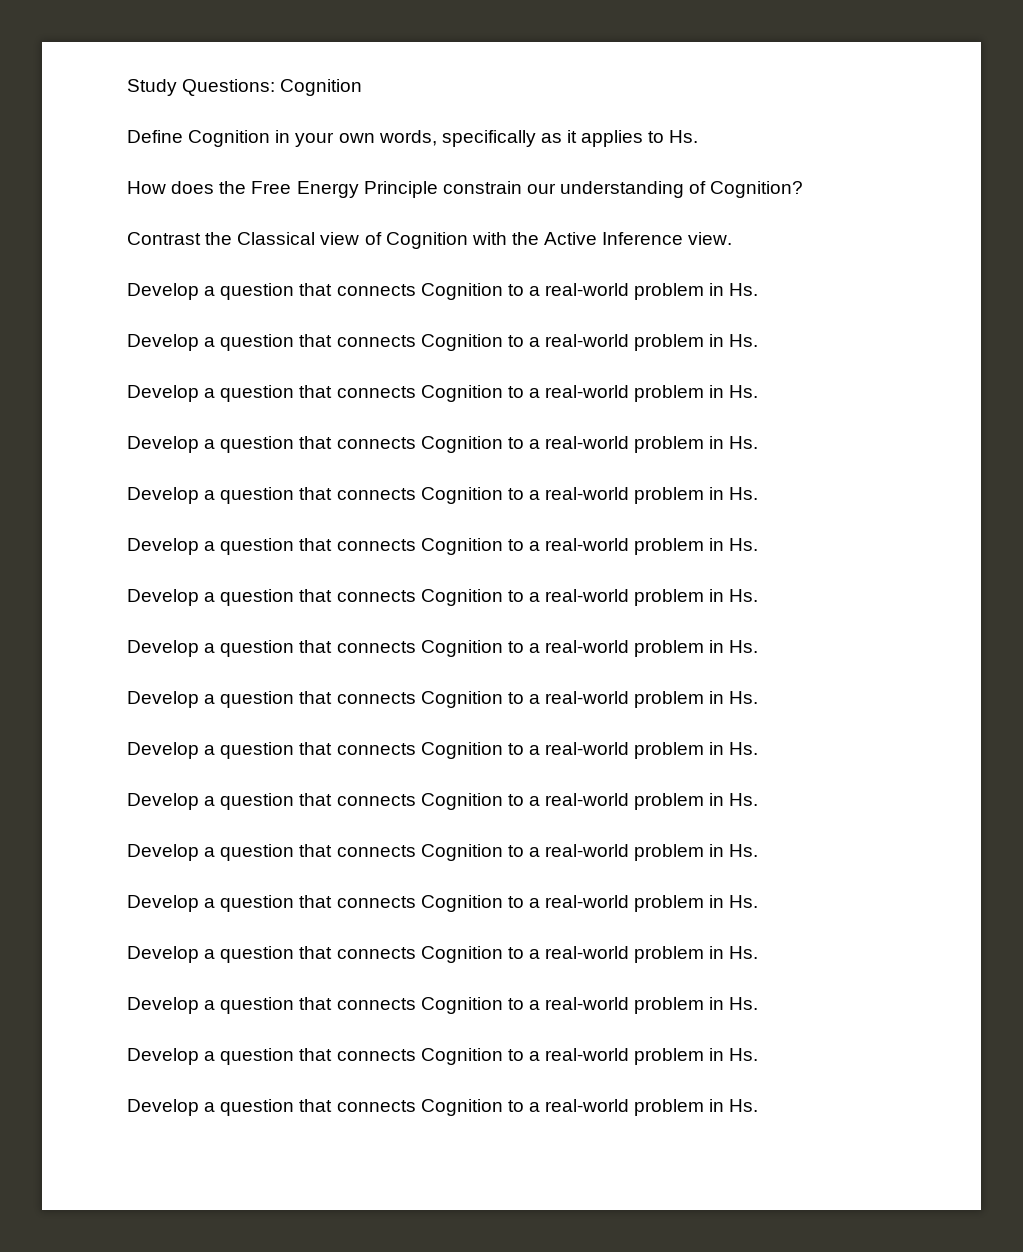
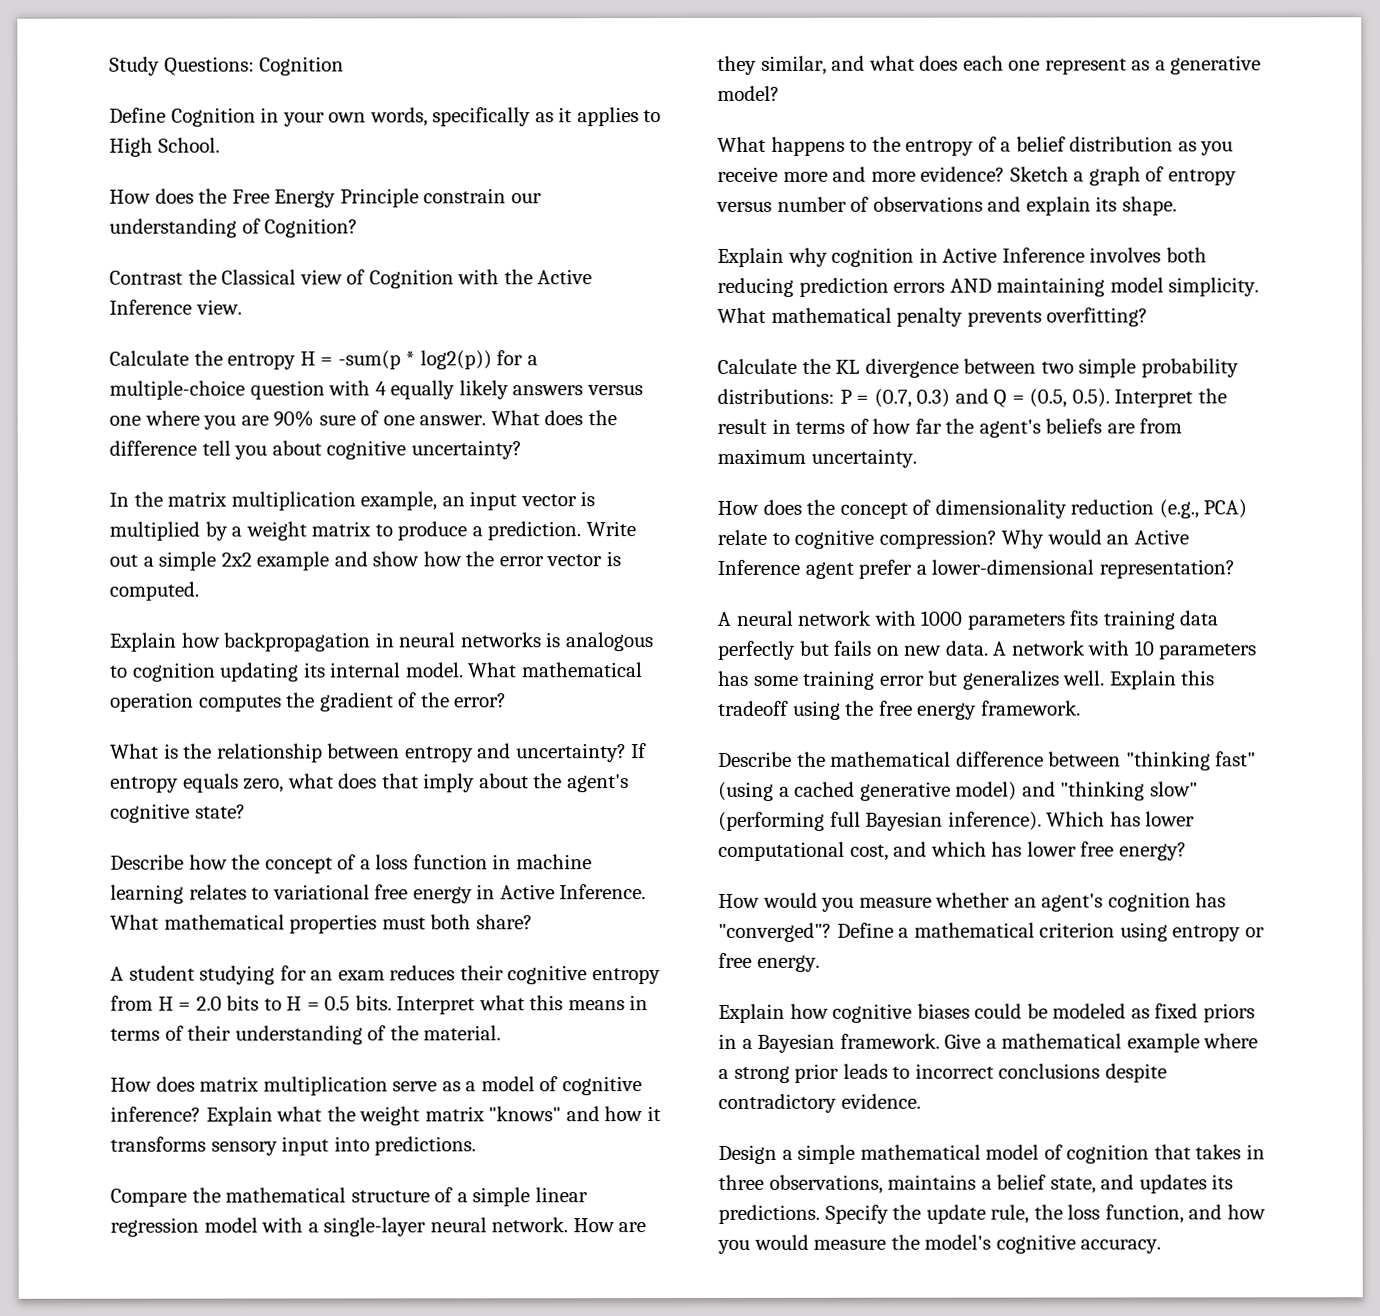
[669,130,699,143] Hs. -> [109,137,220,157] High School.
[127,283,759,300] [127,334,759,351] [127,385,759,402] [127,436,759,453] [127,487,759,504] [127,538,759,555] [127,589,759,606] [127,640,759,657] [127,691,759,708] [127,742,759,759] [127,793,759,810] [127,844,759,861] [127,895,759,912] [127,946,759,963] [127,997,759,1014] [127,1048,759,1065] [127,1099,759,1116] Develop a question that connects Cognition to a real-world problem in Hs. // Develop a question that connects Cognition to a real-world problem in Hs. // Develop a question that connects Cognition to a real-world problem in Hs. // Develop a question that connects Cognition to a real-world problem in Hs. // Develop a question that connects Cognition to a real-world problem in Hs. // Develop a question that connects Cognition to a real-world problem in Hs. // Develop a question that connects Cognition to a real-world problem in Hs. // Develop a question that connects Cognition to a real-world problem in Hs. // Develop a question that connects Cognition to a real-world problem in Hs. // Develop a question that connects Cognition to a real-world problem in Hs. // Develop a question that connects Cognition to a real-world problem in Hs. // Develop a question that connects Cognition to a real-world problem in Hs. // Develop a question that connects Cognition to a real-world problem in Hs. // Develop a question that connects Cognition to a real-world problem in Hs. // Develop a question that connects Cognition to a real-world problem in Hs. // Develop a question that connects Cognition to a real-world problem in Hs. // Develop a question that connects Cognition to a real-world problem in Hs. -> [109,350,538,370] [109,380,643,400] [109,410,617,430] [109,440,522,460] [109,491,596,511] [109,521,636,541] [109,551,621,571] [109,581,199,601] [109,632,653,652] [110,662,643,682] [110,692,508,712] [110,743,648,763] [110,773,629,793] [110,803,246,823] [110,854,592,874] [110,884,647,904] [110,914,533,934] [110,965,661,985] [110,995,649,1015] [110,1025,502,1045] [110,1076,642,1096] [110,1106,661,1126] [110,1136,477,1156] [110,1187,588,1207] [110,1217,647,1237] [717,55,1262,75] [717,85,780,101] [717,136,1234,156] [717,166,1237,186] [716,196,1177,216] [717,247,1207,267] [717,277,1260,297] [717,307,1149,327] [717,358,1239,378] [717,388,1227,408] [717,418,1183,438] [717,448,917,468] [717,499,1248,519] [717,529,1189,549] [717,559,1235,579] [717,610,1219,630] [717,640,1258,660] [718,670,1216,690] [718,700,1081,720] [718,751,1257,771] [718,781,1198,801] [718,811,1196,831] [718,841,1187,861] [718,892,1227,912] [718,922,1265,942] [718,952,820,972] [718,1003,1255,1023] [718,1033,1259,1053] [718,1063,1167,1083] [718,1093,921,1113] [718,1144,1265,1164] [718,1174,1234,1194] [718,1204,1266,1224] [717,1234,1162,1254] Calculate the entropy H = -sum(p * log2(p)) for a multiple-choice question with 4 equally likely answers versus one where you are 90% sure of one answer. What does the difference tell you about cognitive uncertainty? // In the matrix multiplication example, an input vector is multiplied by a weight matrix to produce a prediction. Write out a simple 2x2 example and show how the error vector is computed. // Explain how backpropagation in neural networks is analogous to cognition updating its internal model. What mathematical operation computes the gradient of the error? // What is the relationship between entropy and uncertainty? If entropy equals zero, what does that imply about the agent's cognitive state? // Describe how the concept of a loss function in machine learning relates to variational free energy in Active Inference. What mathematical properties must both share? // A student studying for an exam reduces their cognitive entropy from H = 2.0 bits to H = 0.5 bits. Interpret what this means in terms of their understanding of the material. // How does matrix multiplication serve as a model of cognitive inference? Explain what the weight matrix "knows" and how it transforms sensory input into predictions. // Compare the mathematical structure of a simple linear regression model with a single-layer neural network. How are they similar, and what does each one represent as a generative model? // What happens to the entropy of a belief distribution as you receive more and more evidence? Sketch a graph of entropy versus number of observations and explain its shape. // Explain why cognition in Active Inference involves both reducing prediction errors AND maintaining model simplicity. What mathematical penalty prevents overfitting? // Calculate the KL divergence between two simple probability distributions: P = (0.7, 0.3) and Q = (0.5, 0.5). Interpret the result in terms of how far the agent's beliefs are from maximum uncertainty. // How does the concept of dimensionality reduction (e.g., PCA) relate to cognitive compression? Why would an Active Inference agent prefer a lower-dimensional representation? // A neural network with 1000 parameters fits training data perfectly but fails on new data. A network with 10 parameters has some training error but generalizes well. Explain this tradeoff using the free energy framework. // Describe the mathematical difference between "thinking fast" (using a cached generative model) and "thinking slow" (performing full Bayesian inference). Which has lower computational cost, and which has lower free energy? // How would you measure whether an agent's cognition has "converged"? Define a mathematical criterion using entropy or free energy. // Explain how cognitive biases could be modeled as fixed priors in a Bayesian framework. Give a mathematical example where a strong prior leads to incorrect conclusions despite contradictory evidence. // Design a simple mathematical model of cognition that takes in three observations, maintains a belief state, and updates its predictions. Specify the update rule, the loss function, and how you would measure the model's cognitive accuracy.

